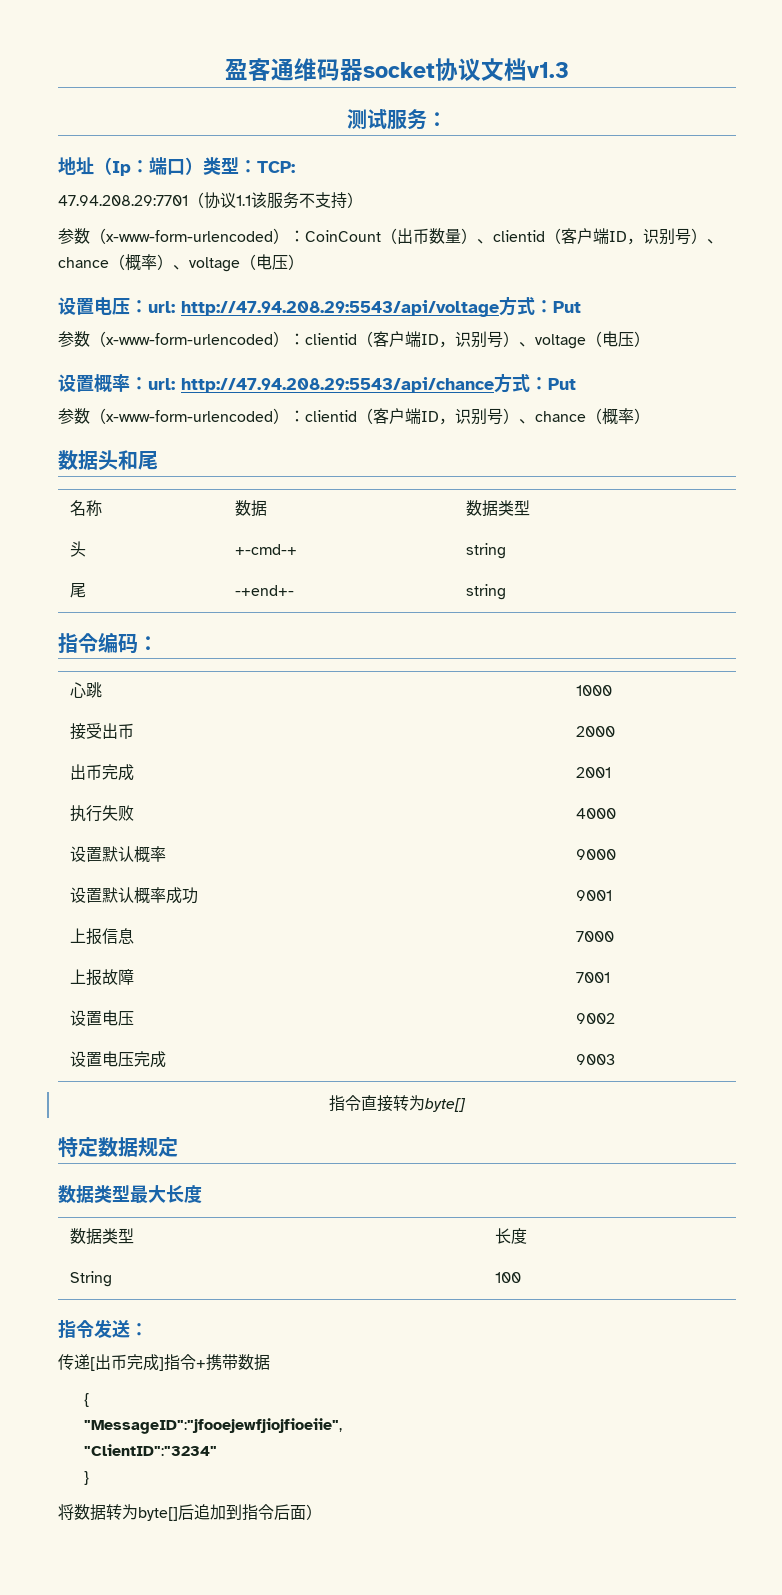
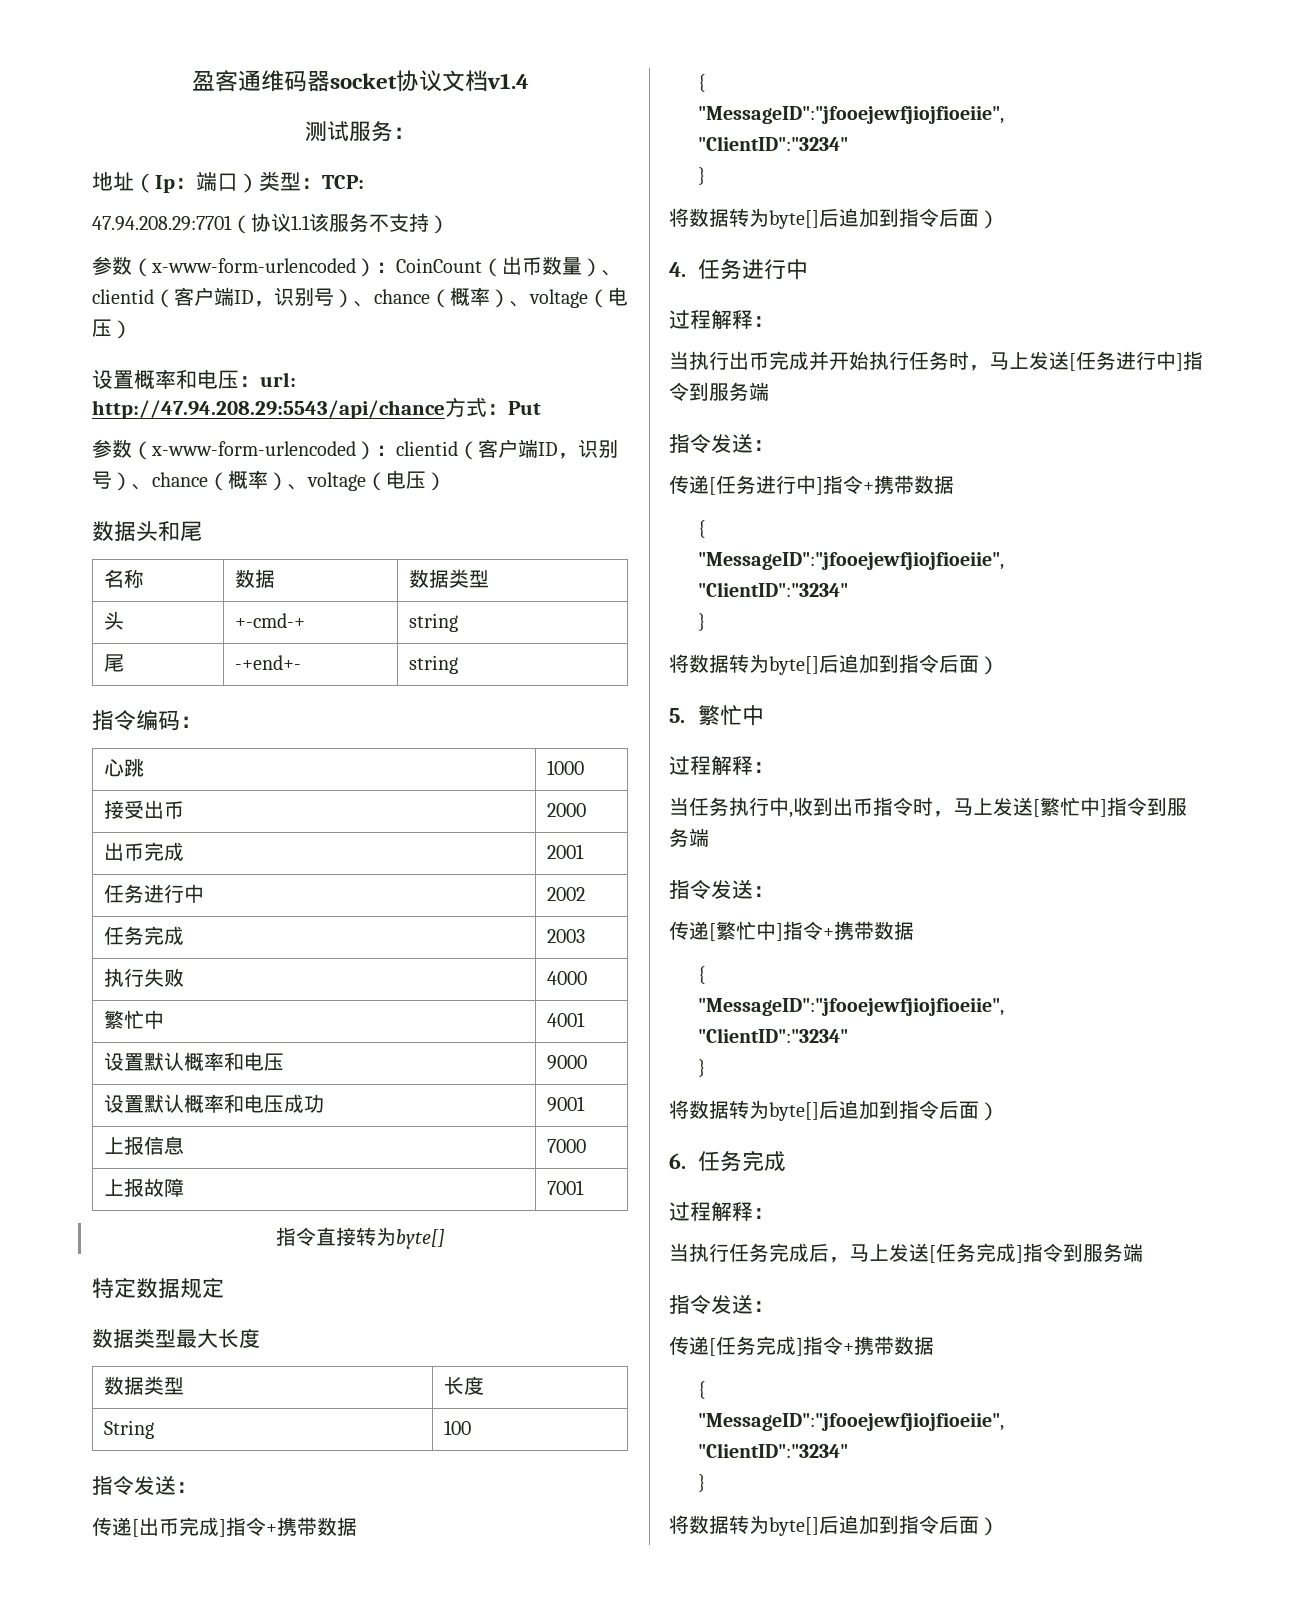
[527,62,569,78] v1.3 -> [486,73,529,89] v1.4
(94, 306) none -> [134,369,197,389] 概率和
[181,296,581,317] [58,331,650,349] [58,374,175,392] http://47.94.208.29:5543/api/voltage方式：Put // 参数（x-www-form-urlencoded）：clientid（客户端ID，识别号）、voltage（电压） // 设置概率：url: -> (296, 379) none
(650, 416) none -> [288,470,446,491] 、voltage（电压）
(611, 772) none -> [104,884,205,903] [547,887,586,901] [104,926,185,945] [547,929,586,943] // 任务进行中 | 2002 // 任务完成 | 2003
[69,846,166,863] // 设置默认概率 -> [104,1010,165,1029] [547,1012,586,1027] [104,1052,285,1071] // 繁忙中 | 4001 // 设置默认概率和电压
(166, 895) none -> [224,1094,285,1113] 和电压
[69,1010,134,1026] [575,1013,615,1024] [69,1051,166,1068] [575,1054,615,1065] // 设置电压 | 9002 // 设置电压完成 | 9003 -> (585, 1187) none
(322, 1512) none -> [669,259,808,280] [669,309,774,329] [669,351,1203,371] [669,382,769,401] [669,433,774,454] [669,475,954,495] [697,520,706,538] [697,552,1004,570] [697,582,848,597] [697,613,706,631] [669,654,999,675] [669,705,764,726] [669,755,774,775] [669,797,1187,818] [669,828,709,847] [669,879,774,900] [669,921,914,941] [697,966,706,984] [697,998,1004,1016] [697,1028,848,1043] [697,1059,706,1077] [669,1100,999,1121] [669,1150,786,1172] [669,1201,774,1221] [669,1243,1143,1263] [669,1294,774,1315] [669,1336,934,1356] [697,1381,706,1399] [697,1413,1004,1431] [697,1443,848,1458] [697,1474,706,1492] [669,1515,999,1536] // 4.任务进行中 // 过程解释： // 当执行出币完成并开始执行任务时，马上发送[任务进行中]指令到服务端 // 指令发送： // 传递[任务进行中]指令+携带数据 // { // "MessageID":"jfooejewfjiojfioeiie", // "ClientID":"3234" // } // 将数据转为byte[]后追加到指令后面） // 5.繁忙中 // 过程解释： // 当任务执行中,收到出币指令时，马上发送[繁忙中]指令到服务端 // 指令发送： // 传递[繁忙中]指令+携带数据 // { // "MessageID":"jfooejewfjiojfioeiie", // "ClientID":"3234" // } // 将数据转为byte[]后追加到指令后面） // 6.任务完成 // 过程解释： // 当执行任务完成后，马上发送[任务完成]指令到服务端 // 指令发送： // 传递[任务完成]指令+携带数据 // { // "MessageID":"jfooejewfjiojfioeiie", // "ClientID":"3234" // } // 将数据转为byte[]后追加到指令后面）

